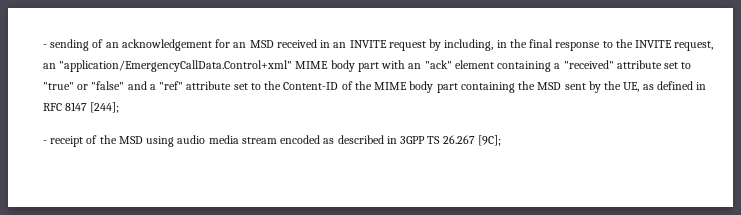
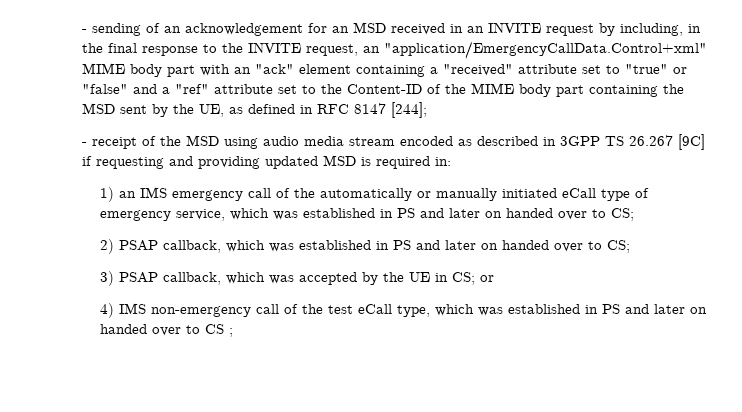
[477,135,501,146] [9C]; -> [677,134,705,150] [81,155,451,169] [100,187,650,202] [100,208,635,221] [100,239,631,254] [100,271,495,286] [100,303,708,318] [100,324,234,337] [9C] if requesting and providing updated MSD is required in: // 1) an IMS emergency call of the automatically or manually initiated eCall type of emergency service, which was established in PS and later on handed over to CS; // 2) PSAP callback, which was established in PS and later on handed over to CS; // 3) PSAP callback, which was accepted by the UE in CS; or // 4) IMS non-emergency call of the test eCall type, which was established in PS and later on handed over to CS ;

